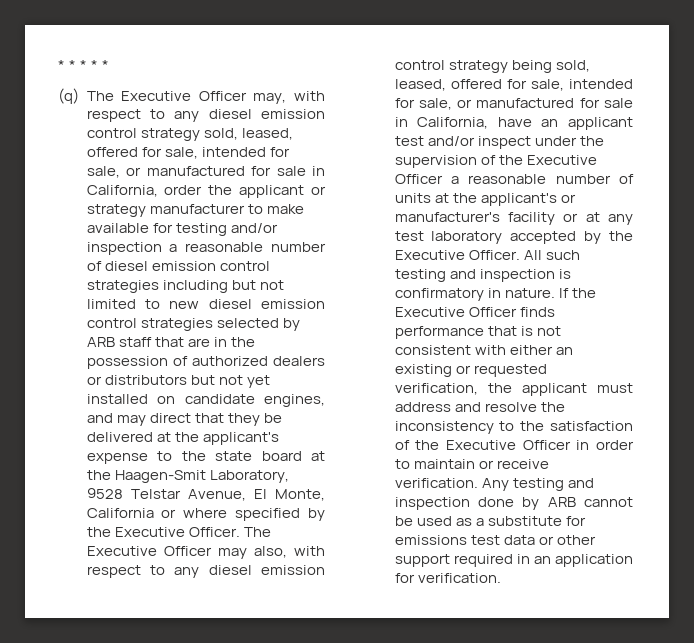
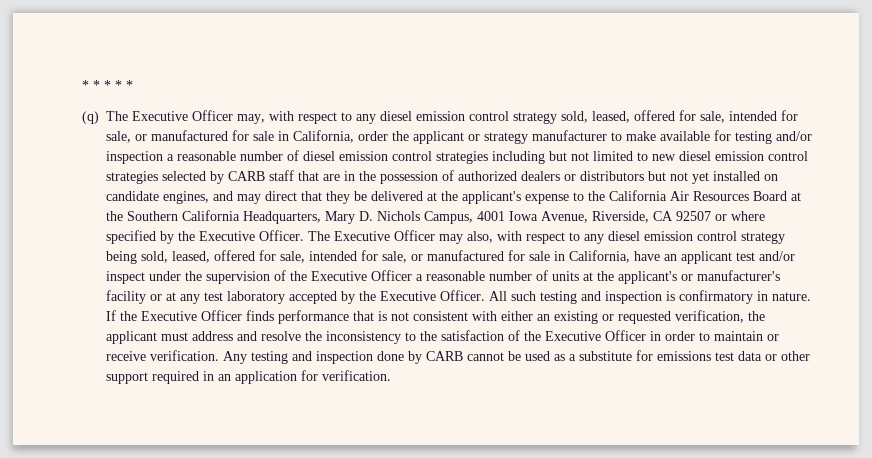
[86,337,115,347] ARB -> [228,171,265,181] CARB
[215,451,325,461] [86,470,289,483] [86,488,325,501] [86,508,154,518] state board at the Haagen-Smit Laboratory, 9528 Telstar Avenue, El Monte, California -> [609,190,801,201] [106,210,711,224] California Air Resources Board at the Southern California Headquarters, Mary D. Nichols Campus, 4001 Iowa Avenue, Riverside, CA 92507
[547,497,576,507] ARB -> [426,351,463,361] CARB

